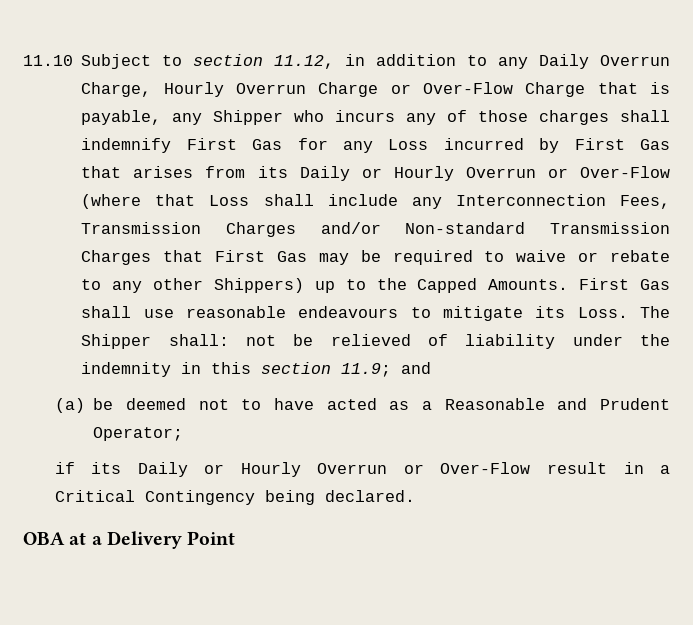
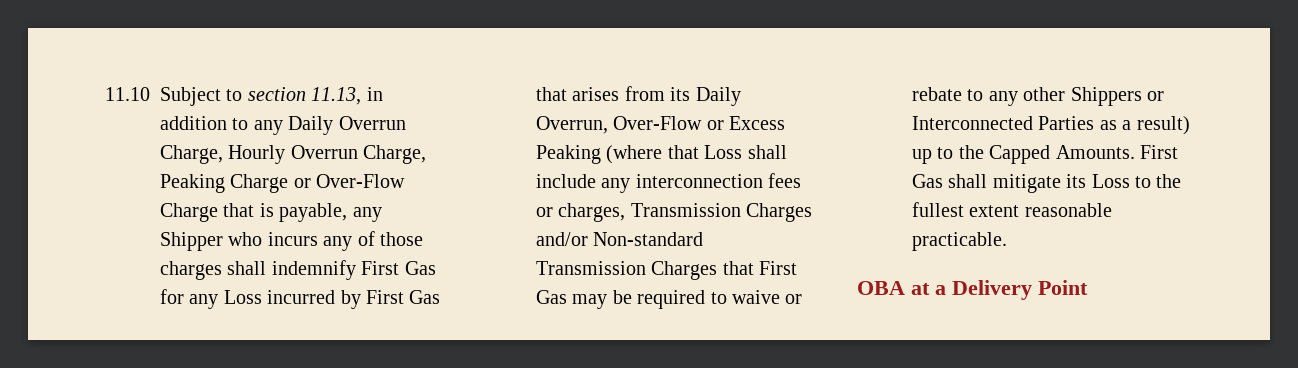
[274,55,335,69] 11.12, -> [311,87,362,105] 11.13,
(306, 88) none -> [363,145,427,164] [160,174,225,193] Charge, Peaking
[361,166,670,181] or Hourly Overrun or Over-Flow -> [536,116,786,134] [536,145,601,164] Overrun, Over-Flow or Excess Peaking
[455,194,670,209] Interconnection Fees, -> [635,173,802,188] [536,203,626,222] interconnection fees or charges,
[213,278,304,293] Shippers) -> [1070,87,1164,106] [912,116,1190,135] Shippers or Interconnected Parties as a result)
[143,306,670,321] [81,334,670,349] [81,362,432,377] [54,398,670,413] [93,427,184,441] [54,462,670,477] [54,490,415,505] use reasonable endeavours to mitigate its Loss. The Shipper shall: not be relieved of liability under the indemnity in this section 11.9; and // (a) be deemed not to have acted as a Reasonable and Prudent Operator; // if its Daily or Hourly Overrun or Over-Flow result in a Critical Contingency being declared. -> [992,174,1182,193] [912,202,1112,217] [912,232,1007,251] mitigate its Loss to the fullest extent reasonable practicable.

